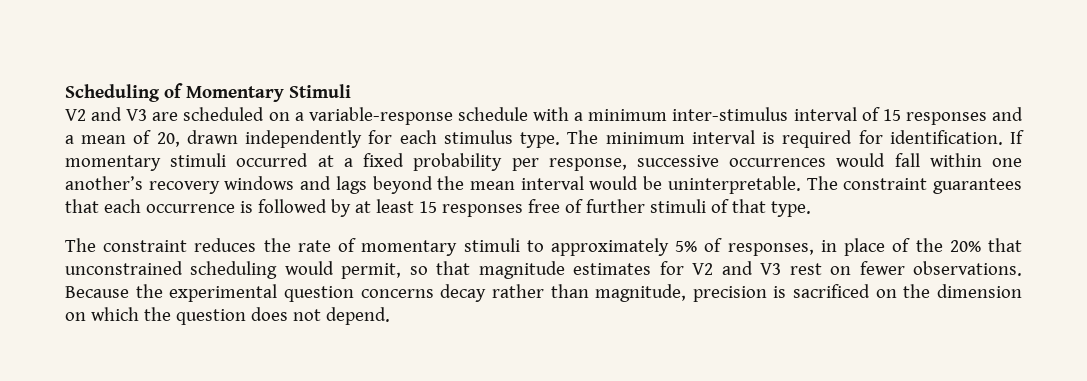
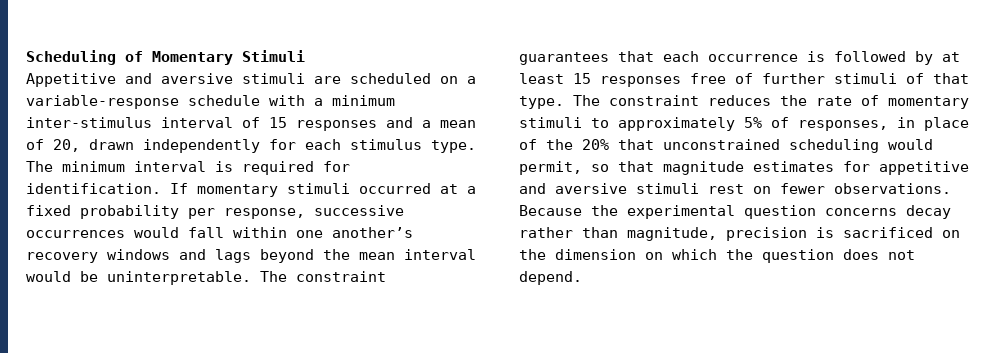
[65,107,148,121] V2 and V3 -> [26,73,305,87] Appetitive and aversive stimuli
(811, 209) // -> (564, 102) none
[692,261,782,275] V2 and V3 -> [879,161,969,175] [519,183,699,194] appetitive and aversive stimuli

